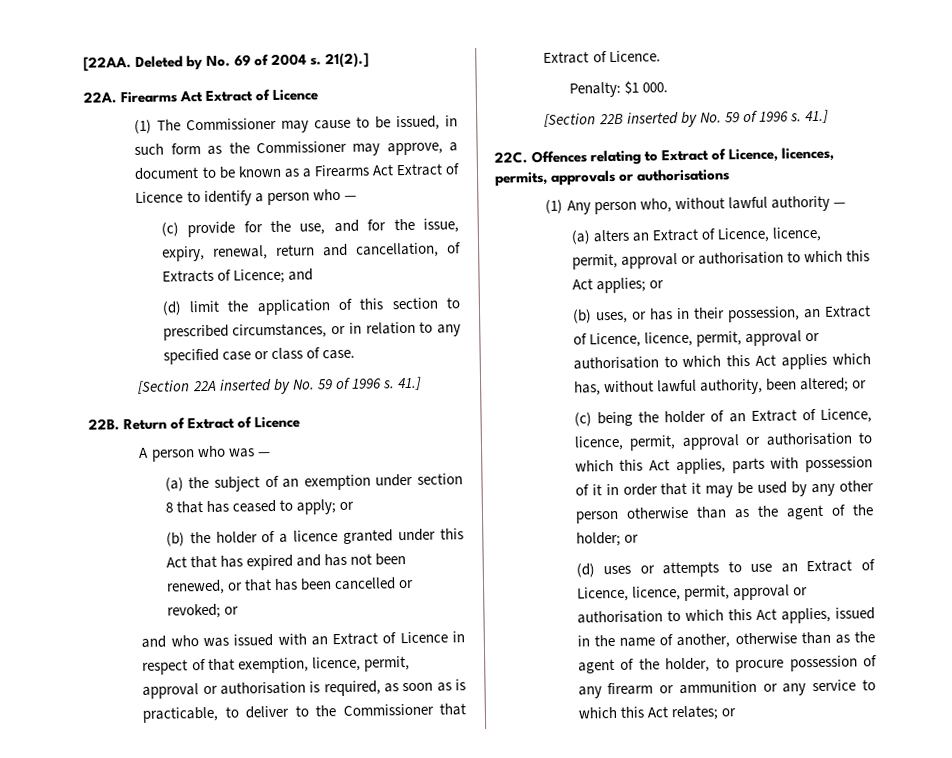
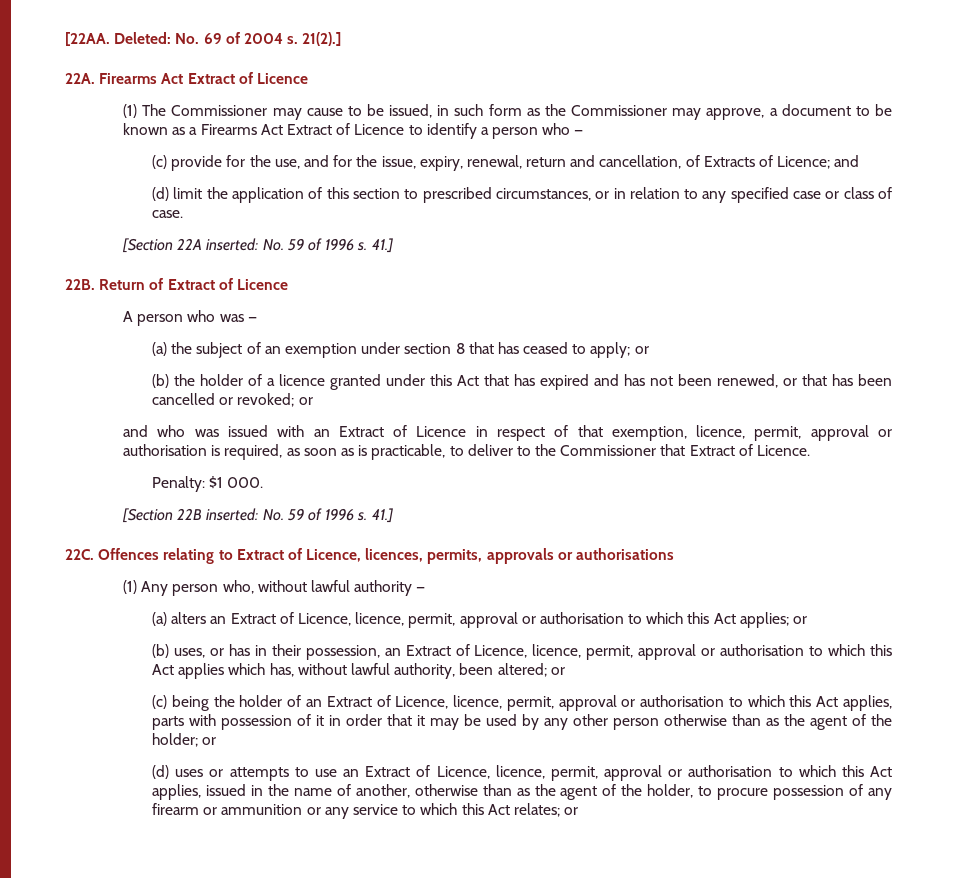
[135,54,204,71] Deleted by -> [114,32,172,44] Deleted:
[218,378,291,394] inserted by -> [206,238,259,251] inserted:
[626,111,698,127] inserted by -> [206,508,259,521] inserted:

